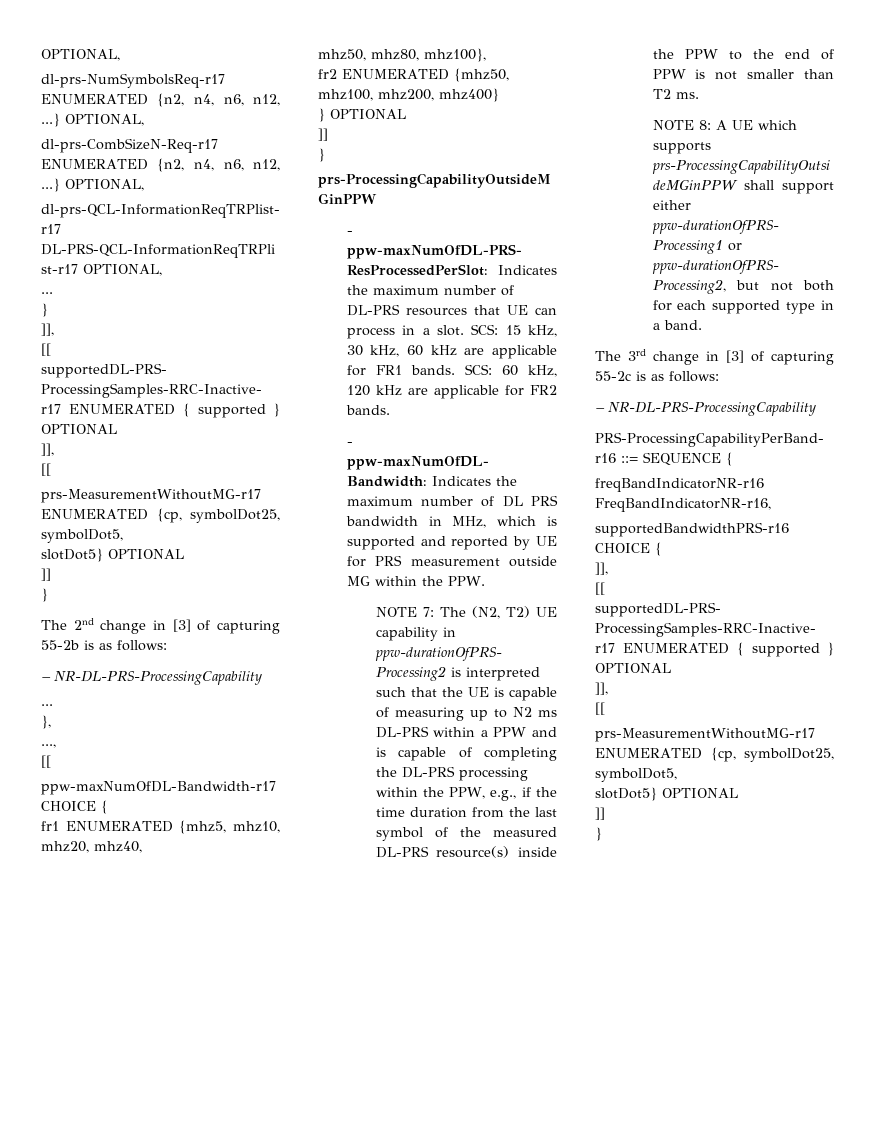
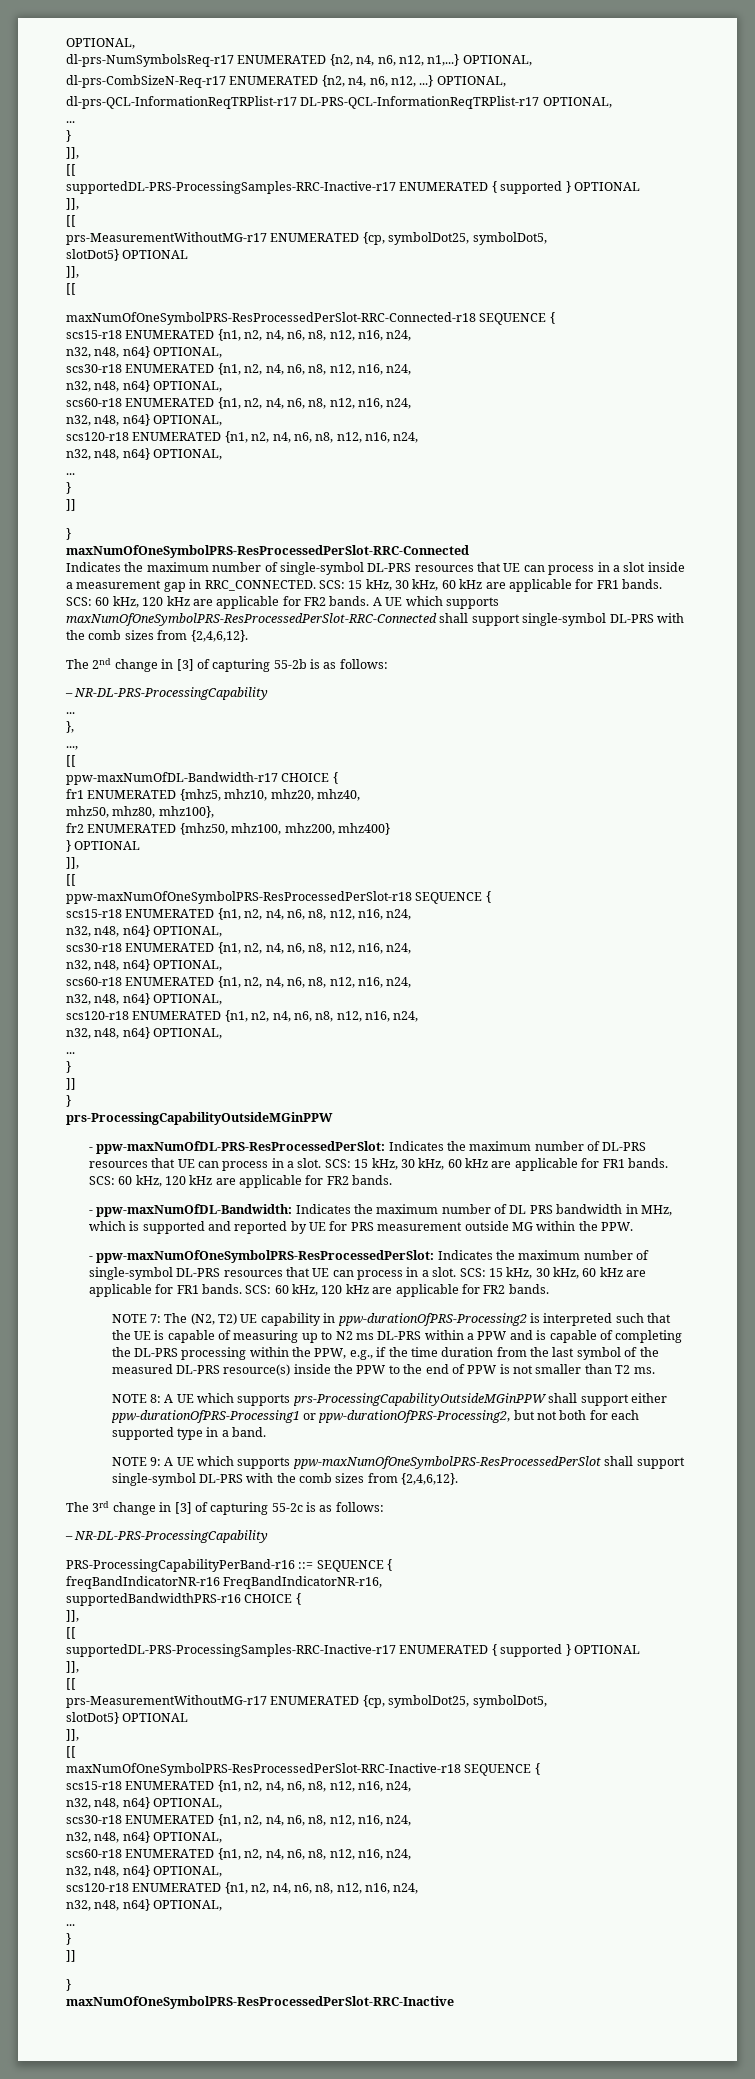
[41,113,60,127] ...} -> [427,54,460,66] n1,...}
[41,568,51,581] [41,588,48,602] ]] // } -> [66,266,79,278] [66,283,76,295] [66,312,555,325] [66,329,412,341] [66,346,223,358] [66,363,412,375] [66,380,223,392] [66,397,412,409] [66,414,223,426] [66,431,419,443] [66,448,223,460] [66,473,75,475] [66,482,71,494] [66,499,76,511] [66,528,71,540] [66,545,469,558] [66,562,685,575] [66,579,662,592] [66,596,499,609] [66,613,684,626] [66,630,248,642] ]], // [[ // maxNumOfOneSymbolPRS-ResProcessedPerSlot-RRC-Connected-r18 SEQUENCE { // scs15-r18 ENUMERATED {n1, n2, n4, n6, n8, n12, n16, n24, // n32, n48, n64} OPTIONAL, // scs30-r18 ENUMERATED {n1, n2, n4, n6, n8, n12, n16, n24, // n32, n48, n64} OPTIONAL, // scs60-r18 ENUMERATED {n1, n2, n4, n6, n8, n12, n16, n24, // n32, n48, n64} OPTIONAL, // scs120-r18 ENUMERATED {n1, n2, n4, n6, n8, n12, n16, n24, // n32, n48, n64} OPTIONAL, // ... // } // ]] // } // maxNumOfOneSymbolPRS-ResProcessedPerSlot-RRC-Connected // Indicates the maximum number of single-symbol DL-PRS resources that UE can process in a slot inside a measurement gap in RRC_CONNECTED. SCS: 15 kHz, 30 kHz, 60 kHz are applicable for FR1 bands. SCS: 60 kHz, 120 kHz are applicable for FR2 bands. A UE which supports maxNumOfOneSymbolPRS-ResProcessedPerSlot-RRC-Connected shall support single-symbol DL-PRS with the comb sizes from {2,4,6,12}.
(406, 114) none -> [66,857,79,869] [66,874,76,886] [66,891,491,904] [66,908,412,920] [66,925,223,937] [66,942,412,954] [66,959,223,971] [66,976,412,988] [66,993,223,1005] [66,1010,419,1022] [66,1027,223,1039] [66,1052,75,1054] [66,1061,71,1073] // ]], // [[ // ppw-maxNumOfOneSymbolPRS-ResProcessedPerSlot-r18 SEQUENCE { // scs15-r18 ENUMERATED {n1, n2, n4, n6, n8, n12, n16, n24, // n32, n48, n64} OPTIONAL, // scs30-r18 ENUMERATED {n1, n2, n4, n6, n8, n12, n16, n24, // n32, n48, n64} OPTIONAL, // scs60-r18 ENUMERATED {n1, n2, n4, n6, n8, n12, n16, n24, // n32, n48, n64} OPTIONAL, // scs120-r18 ENUMERATED {n1, n2, n4, n6, n8, n12, n16, n24, // n32, n48, n64} OPTIONAL, // ... // }
(485, 581) none -> [88,1250,650,1263] [88,1267,647,1280] [88,1284,549,1297] // - ppw-maxNumOfOneSymbolPRS-ResProcessedPerSlot: Indicates the maximum number of single-symbol DL-PRS resources that UE can process in a slot. SCS: 15 kHz, 30 kHz, 60 kHz are applicable for FR1 bands. SCS: 60 kHz, 120 kHz are applicable for FR2 bands.
(702, 325) none -> [111,1456,685,1469] [111,1473,459,1486] // NOTE 9: A UE which supports ppw-maxNumOfOneSymbolPRS-ResProcessedPerSlot shall support single-symbol DL-PRS with the comb sizes from {2,4,6,12}.
[595,807,605,820] [595,827,602,841] // ]] // } -> [66,1729,79,1741] [66,1746,76,1758] [66,1763,540,1776] [66,1780,412,1792] [66,1797,223,1809] [66,1814,412,1826] [66,1831,223,1843] [66,1848,412,1860] [66,1865,223,1877] [66,1882,419,1894] [66,1899,223,1911] [66,1924,75,1926] [66,1933,71,1945] [66,1950,76,1962] [66,1979,71,1991] [66,1996,454,2009] // ]], // [[ // maxNumOfOneSymbolPRS-ResProcessedPerSlot-RRC-Inactive-r18 SEQUENCE { // scs15-r18 ENUMERATED {n1, n2, n4, n6, n8, n12, n16, n24, // n32, n48, n64} OPTIONAL, // scs30-r18 ENUMERATED {n1, n2, n4, n6, n8, n12, n16, n24, // n32, n48, n64} OPTIONAL, // scs60-r18 ENUMERATED {n1, n2, n4, n6, n8, n12, n16, n24, // n32, n48, n64} OPTIONAL, // scs120-r18 ENUMERATED {n1, n2, n4, n6, n8, n12, n16, n24, // n32, n48, n64} OPTIONAL, // ... // } // ]] // } // maxNumOfOneSymbolPRS-ResProcessedPerSlot-RRC-Inactive

